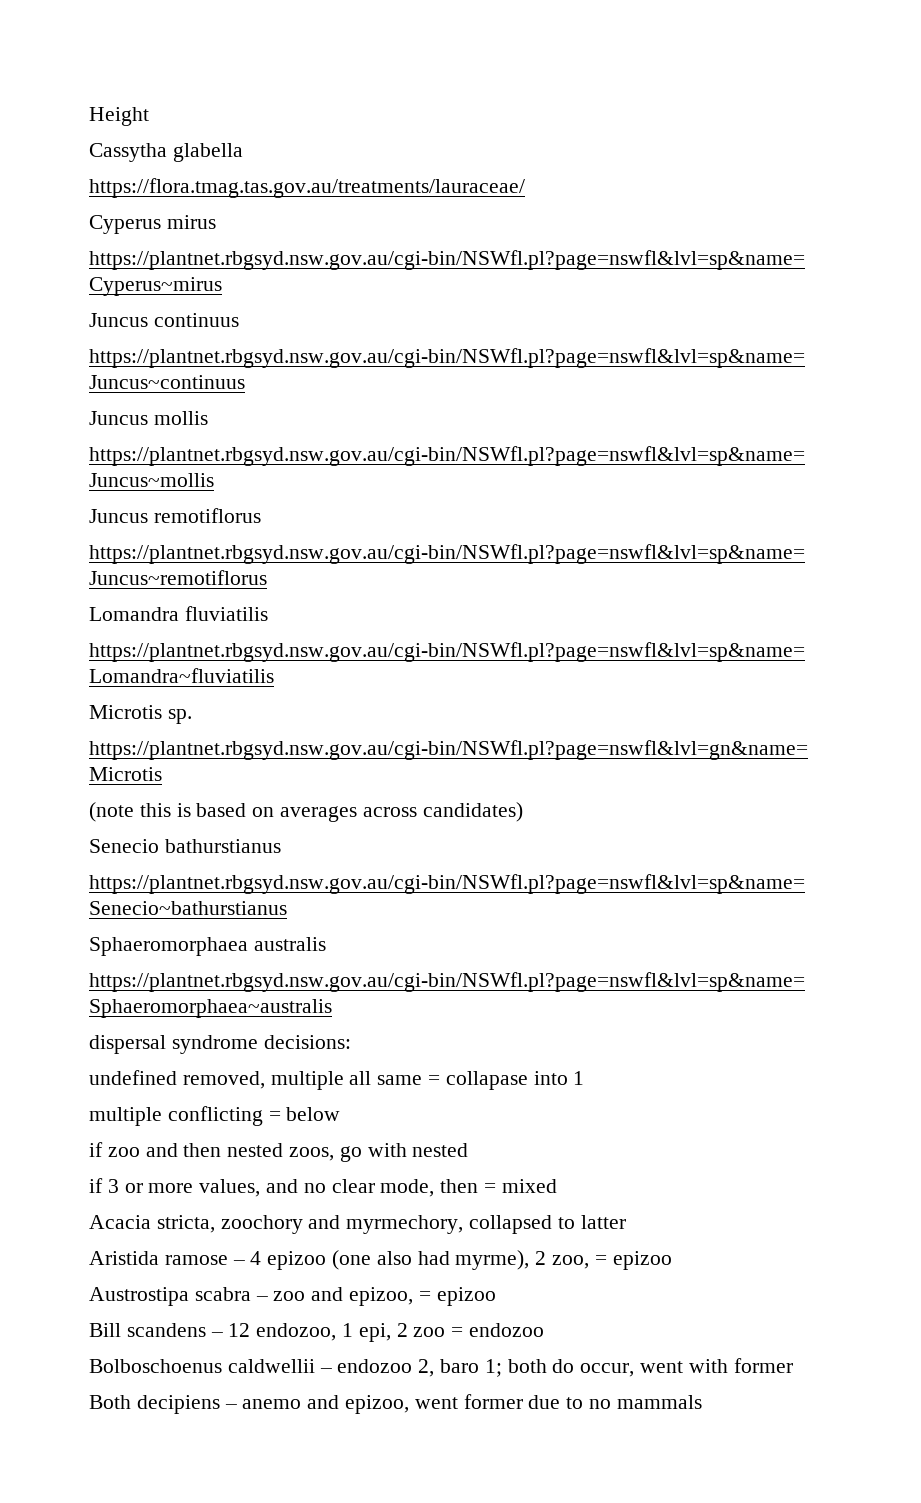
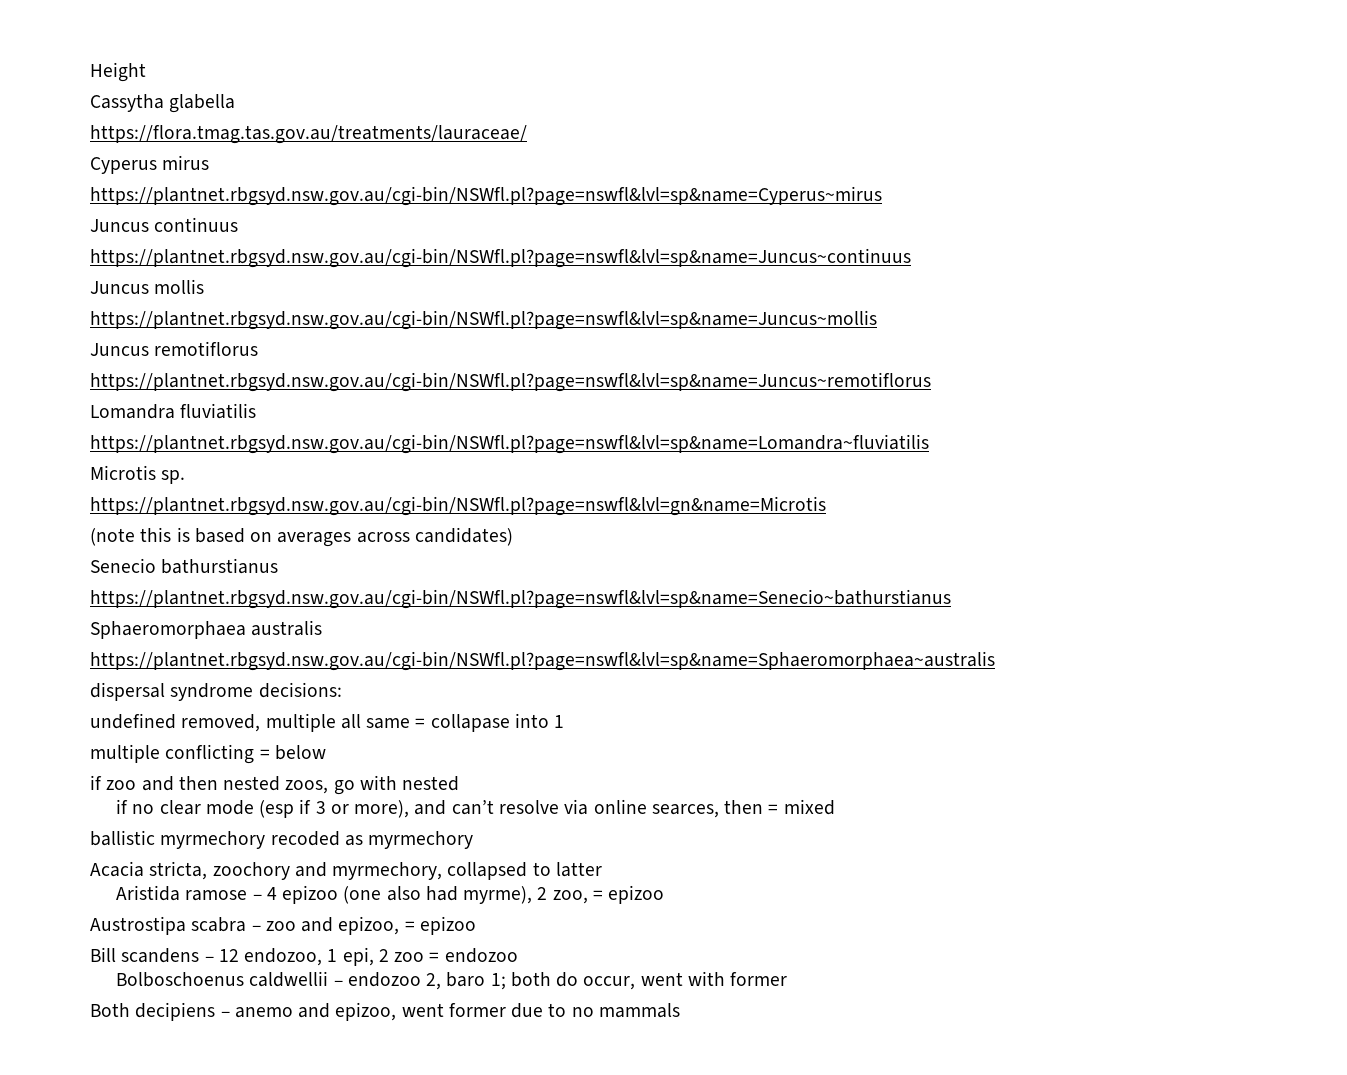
[107,1179,557,1197] 3 or more values, and no clear mode, then = mixed -> [132,799,835,818] [90,830,474,849] no clear mode (esp if 3 or more), and can’t resolve via online searces, then = mixed // ballistic myrmechory recoded as myrmechory

